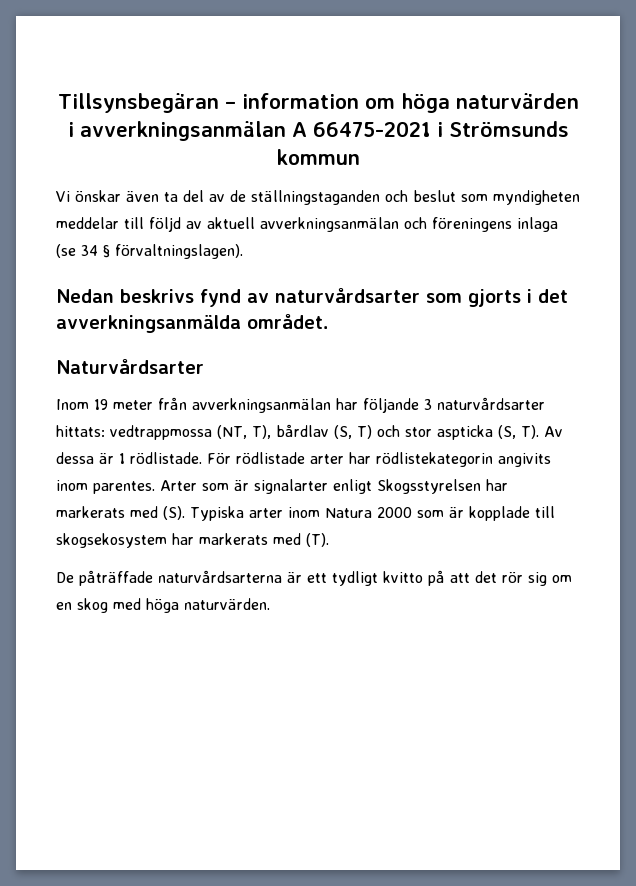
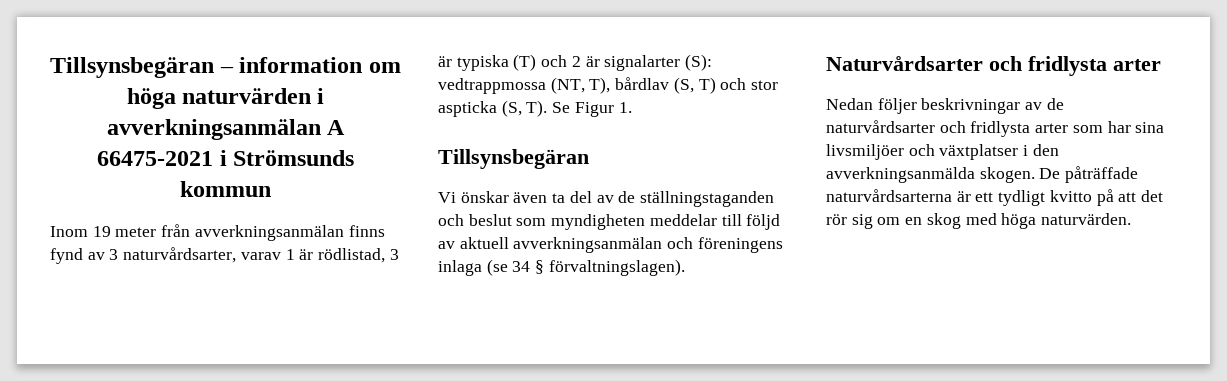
(360, 157) none -> [50,224,385,241] [50,247,399,264] [438,54,713,71] [438,77,779,94] [438,100,632,117] [438,149,589,169] // Inom 19 meter från avverkningsanmälan finns fynd av 3 naturvårdsarter, varav 1 är rödlistad, 3 är typiska (T) och 2 är signalarter (S): vedtrappmossa (NT, T), bårdlav (S, T) och stor aspticka (S, T). Se Figur 1. // Tillsynsbegäran
[56,288,568,307] [56,314,329,333] [56,359,204,374] [56,397,545,413] [56,424,563,440] [56,452,551,467] [56,479,508,494] [56,506,555,521] [56,533,329,548] Nedan beskrivs fynd av naturvårdsarter som gjorts i det avverkningsanmälda området. // Naturvårdsarter // Inom 19 meter från avverkningsanmälan har följande 3 naturvårdsarter hittats: vedtrappmossa (NT, T), bårdlav (S, T) och stor aspticka (S, T). Av dessa är 1 rödlistade. För rödlistade arter har rödlistekategorin angivits inom parentes. Arter som är signalarter enligt Skogsstyrelsen har markerats med (S). Typiska arter inom Natura 2000 som är kopplade till skogsekosystem har markerats med (T). // -> [826,56,1161,76] [826,98,1064,114] [826,120,1165,137] [826,144,1059,160] [826,167,1035,183] Naturvårdsarter och fridlysta arter // Nedan följer beskrivningar av de naturvårdsarter och fridlysta arter som har sina livsmiljöer och växtplatser i den avverkningsanmälda skogen.

